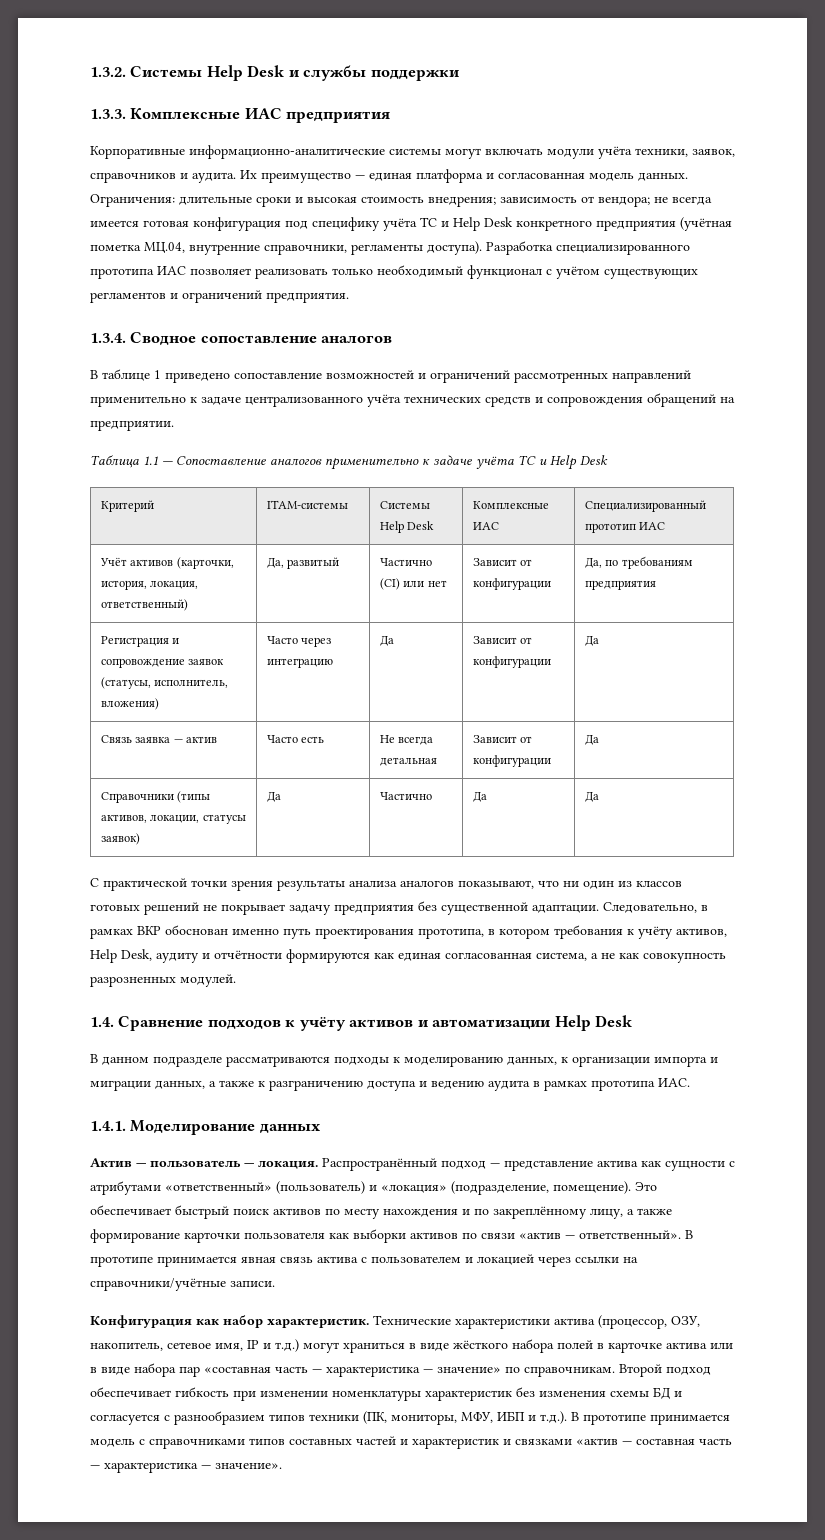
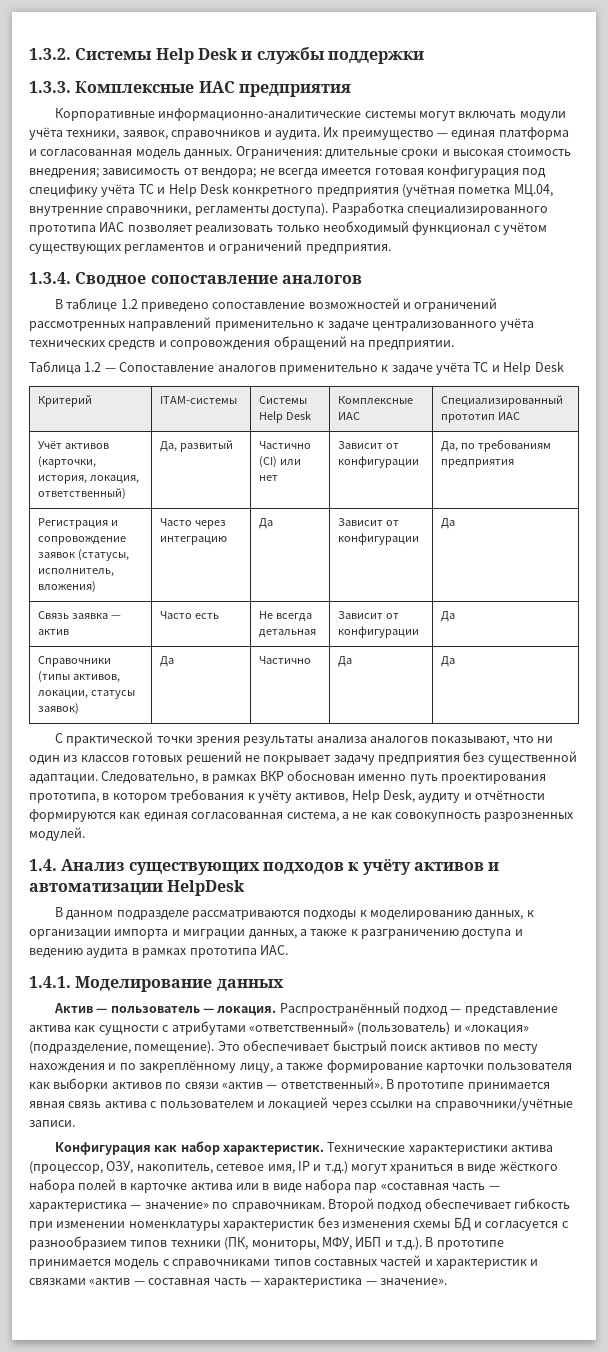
[154,370,161,379] 1 -> [120,299,138,309] 1.2
[143,456,158,465] 1.1 -> [84,362,102,372] 1.2
[118,1016,204,1031] Сравнение -> [61,859,260,875] Анализ существующих
[554,1015,633,1031] Help Desk -> [167,880,246,896] HelpDesk

